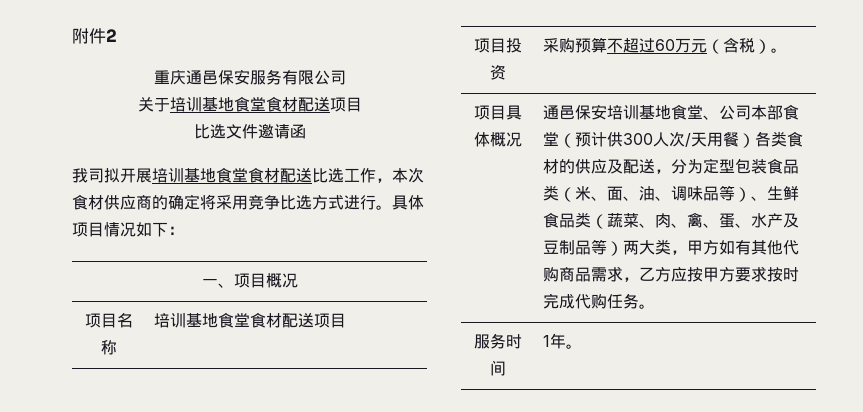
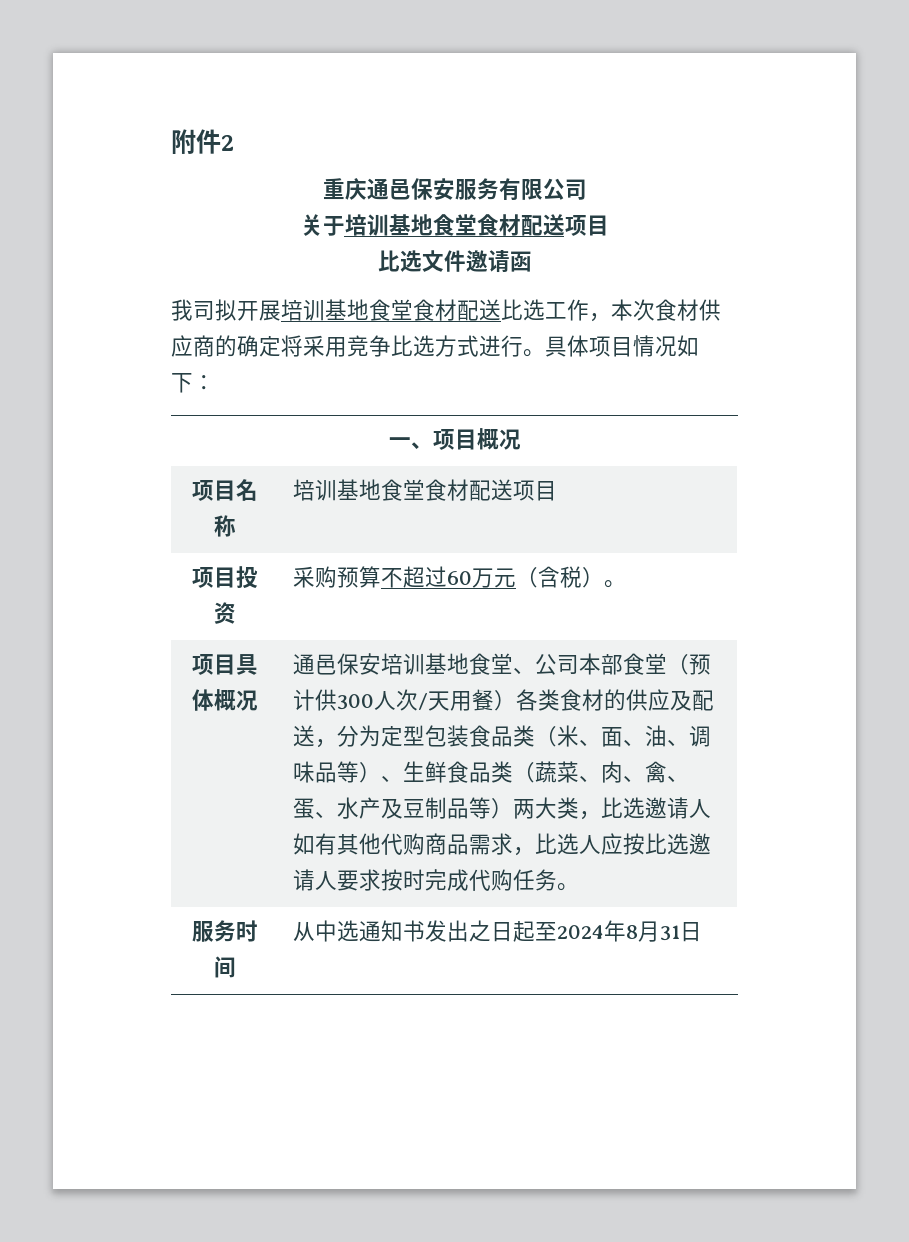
[686,240,719,255] 甲方 -> [601,797,712,819] 比选邀请人
[638,267,735,282] 乙方应按甲方 -> [535,833,712,855] [293,869,338,891] 比选人应按比选邀请人
[542,333,582,349] 1年。 -> [293,920,703,942] 从中选通知书发出之日起至2024年8月31日

